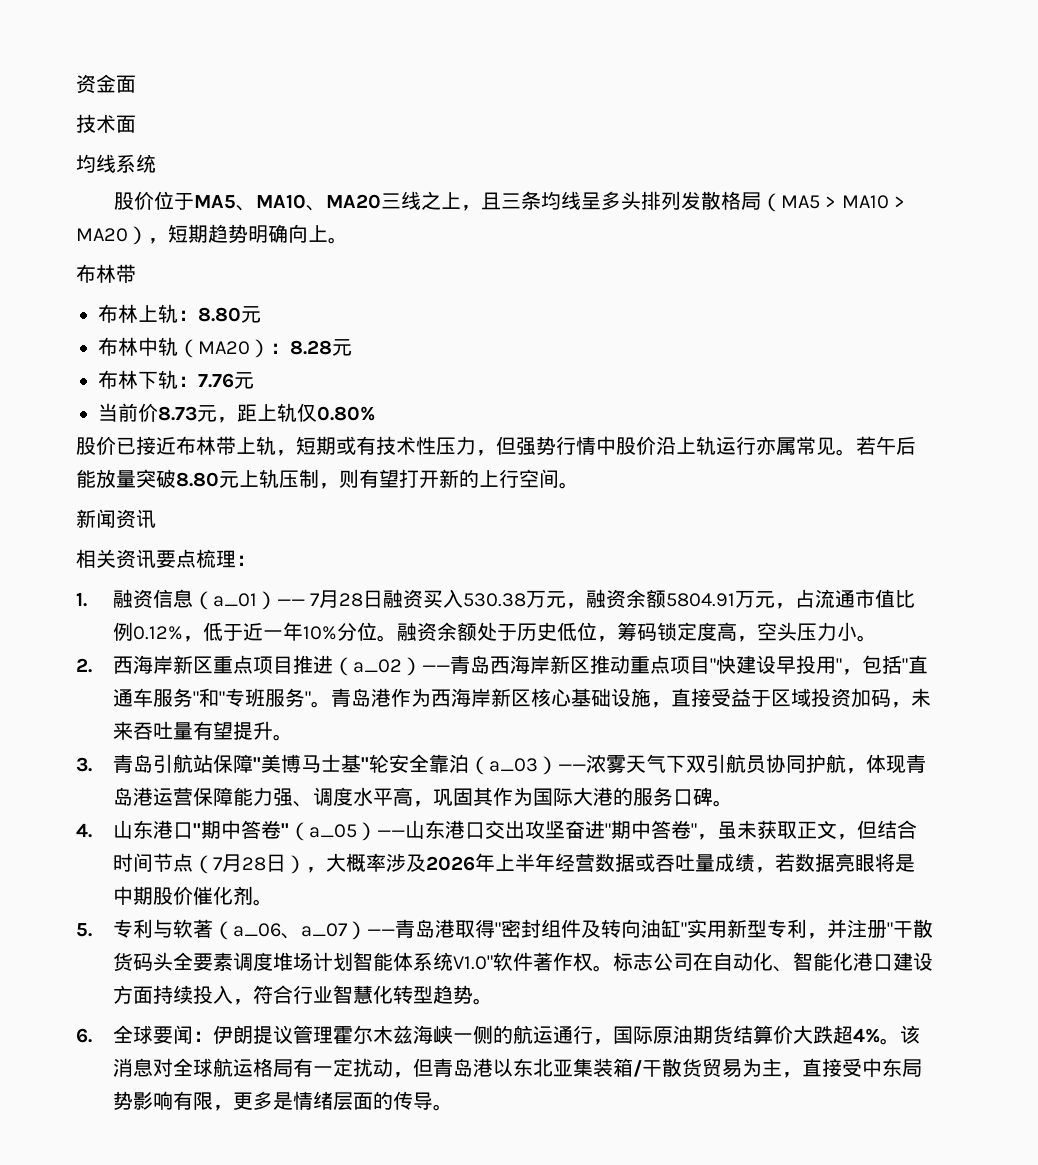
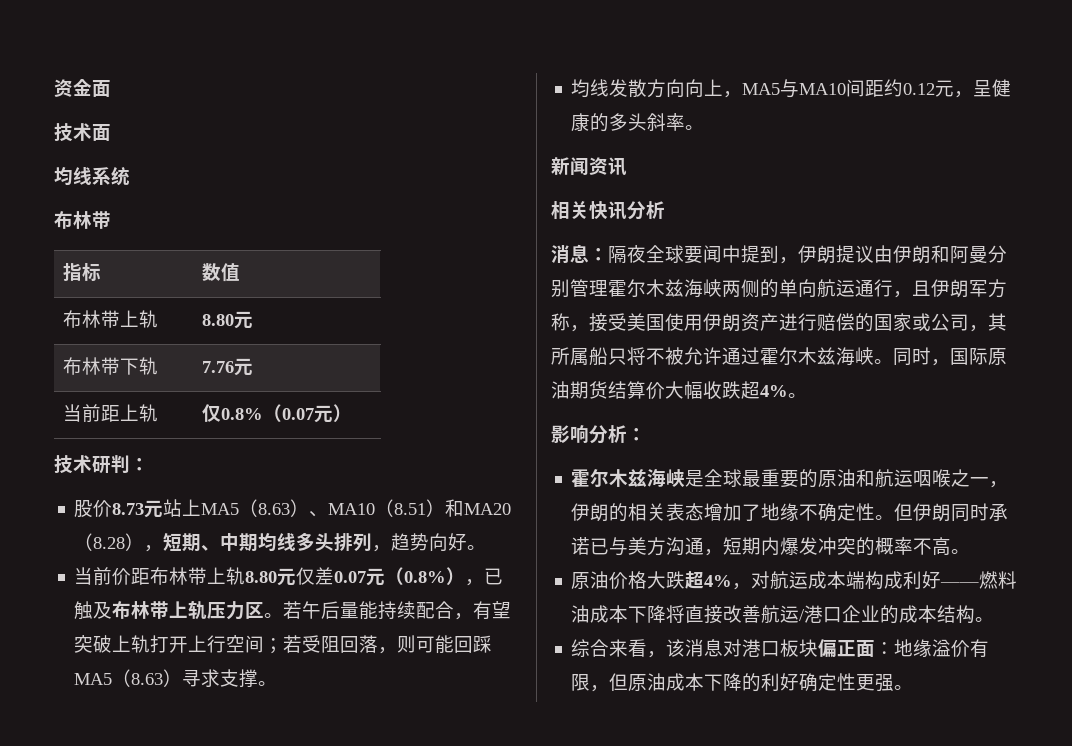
[114,191,906,212] [76,224,348,245] [76,264,136,283] [98,304,261,323] [98,337,352,358] [98,370,254,389] [98,403,375,423] [76,436,916,456] [76,469,579,489] [76,509,156,529] [76,549,256,569] [76,589,916,610] [113,622,878,642] [76,655,929,676] [113,688,932,708] [113,721,294,741] [76,754,927,775] [113,787,734,807] [76,820,918,841] [113,853,916,874] [113,886,274,906] [76,919,934,940] [113,952,934,972] [113,985,494,1005] [76,1025,594,1045] 股价位于MA5、MA10、MA20三线之上，且三条均线呈多头排列发散格局（MA5 > MA10 > MA20），短期趋势明确向上。 // 布林带 // 布林上轨：8.80元 // 布林中轨（MA20）：8.28元 // 布林下轨：7.76元 // 当前价8.73元，距上轨仅0.80% // 股价已接近布林带上轨，短期或有技术性压力，但强势行情中股价沿上轨运行亦属常见。若午后能放量突破8.80元上轨压制，则有望打开新的上行空间。 // 新闻资讯 // 相关资讯要点梳理： // 1.融资信息（a_01）—— 7月28日融资买入530.38万元，融资余额5804.91万元，占流通市值比例0.12%，低于近一年10%分位。融资余额处于历史低位，筹码锁定度高，空头压力小。 // 2.西海岸新区重点项目推进（a_02）——青岛西海岸新区推动重点项目"快建设早投用"，包括"直通车服务"和"专班服务"。青岛港作为西海岸新区核心基础设施，直接受益于区域投资加码，未来吞吐量有望提升。 // 3.青岛引航站保障"美博马士基"轮安全靠泊（a_03）——浓雾天气下双引航员协同护航，体现青岛港运营保障能力强、调度水平高，巩固其作为国际大港的服务口碑。 // 4.山东港口"期中答卷"（a_05）——山东港口交出攻坚奋进"期中答卷"，虽未获取正文，但结合时间节点（7月28日），大概率涉及2026年上半年经营数据或吞吐量成绩，若数据亮眼将是中期股价催化剂。 // 5.专利与软著（a_06、a_07）——青岛港取得"密封组件及转向油缸"实用新型专利，并注册"干散货码头全要素调度堆场计划智能体系统V1.0"软件著作权。标志公司在自动化、智能化港口建设方面持续投入，符合行业智慧化转型趋势。 // 6.全球要闻：伊朗提议管理霍尔木兹海峡一侧的航运通行 -> [54,211,111,229] [62,262,101,281] [201,263,240,282] [62,310,158,328] [201,311,253,329] [62,357,158,375] [201,358,253,376] [62,404,158,422] [201,404,352,423] [54,455,149,474] [74,499,512,518] [74,532,487,552] [74,567,504,586] [74,600,512,620] [74,635,493,654] [74,669,278,687] [571,79,1012,98] [571,113,705,132] [551,157,627,176] [551,201,665,220] [551,244,1007,264] [551,279,1007,298] [551,313,1007,332] [551,347,931,366] 布林带 // 指标 | 数值 // 布林带上轨 | 8.80元 // 布林带下轨 | 7.76元 // 当前距上轨 | 仅0.8%（0.07元） // 技术研判： // 股价8.73元站上MA5（8.63）、MA10（8.51）和MA20（8.28），短期、中期均线多头排列，趋势向好。 // 当前价距布林带上轨8.80元仅差0.07元（0.8%），已触及布林带上轨压力区。若午后量能持续配合，有望突破上轨打开上行空间；若受阻回落，则可能回踩MA5（8.63）寻求支撑。 // 均线发散方向向上，MA5与MA10间距约0.12元，呈健康的多头斜率。 // 新闻资讯 // 相关快讯分析 // 消息：隔夜全球要闻中提到，伊朗提议由伊朗和阿曼分别管理霍尔木兹海峡两侧的单向航运通行，且伊朗军方称，接受美国使用伊朗资产进行赔偿的国家或公司，其所属船只将不被允许通过霍尔木兹海峡。同时
(814, 1034) none -> [684,381,722,400] 幅收
[900,1025,921,1044] [113,1058,923,1078] [113,1091,434,1111] 该消息对全球航运格局有一定扰动，但青岛港以东北亚集装箱/干散货贸易为主，直接受中东局势影响有限，更多是情绪层面的传导 -> [551,425,646,444] [571,469,1009,488] [571,503,1009,522] [571,537,971,556] [571,571,1018,590] [571,605,995,624] [571,639,990,658] [571,673,895,692] // 影响分析： // 霍尔木兹海峡是全球最重要的原油和航运咽喉之一，伊朗的相关表态增加了地缘不确定性。但伊朗同时承诺已与美方沟通，短期内爆发冲突的概率不高。 // 原油价格大跌超4%，对航运成本端构成利好——燃料油成本下降将直接改善航运/港口企业的成本结构。 // 综合来看，该消息对港口板块偏正面：地缘溢价有限，但原油成本下降的利好确定性更强

